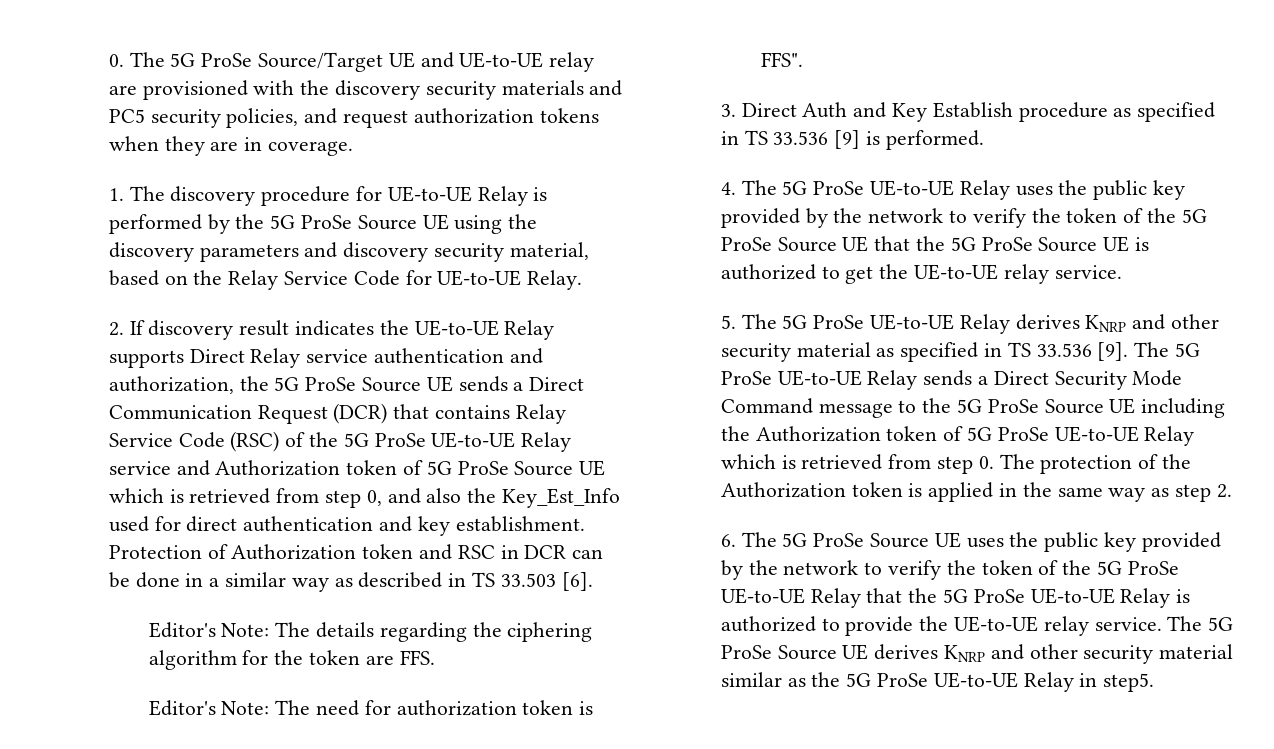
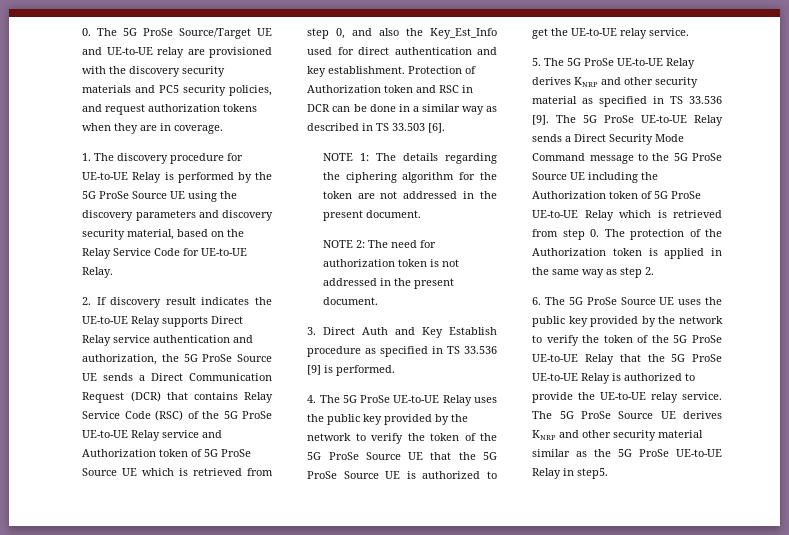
[148,622,270,638] Editor's Note: -> [322,153,369,161] NOTE 1:
[399,650,435,665] [148,700,270,716] FFS. // Editor's Note: -> [380,191,497,199] [322,210,421,221] [322,240,365,248] not addressed in the present document. // NOTE 2:
[760,52,803,67] FFS". -> [441,259,459,267] [322,278,454,289] [322,297,378,305] not addressed in the present document.

